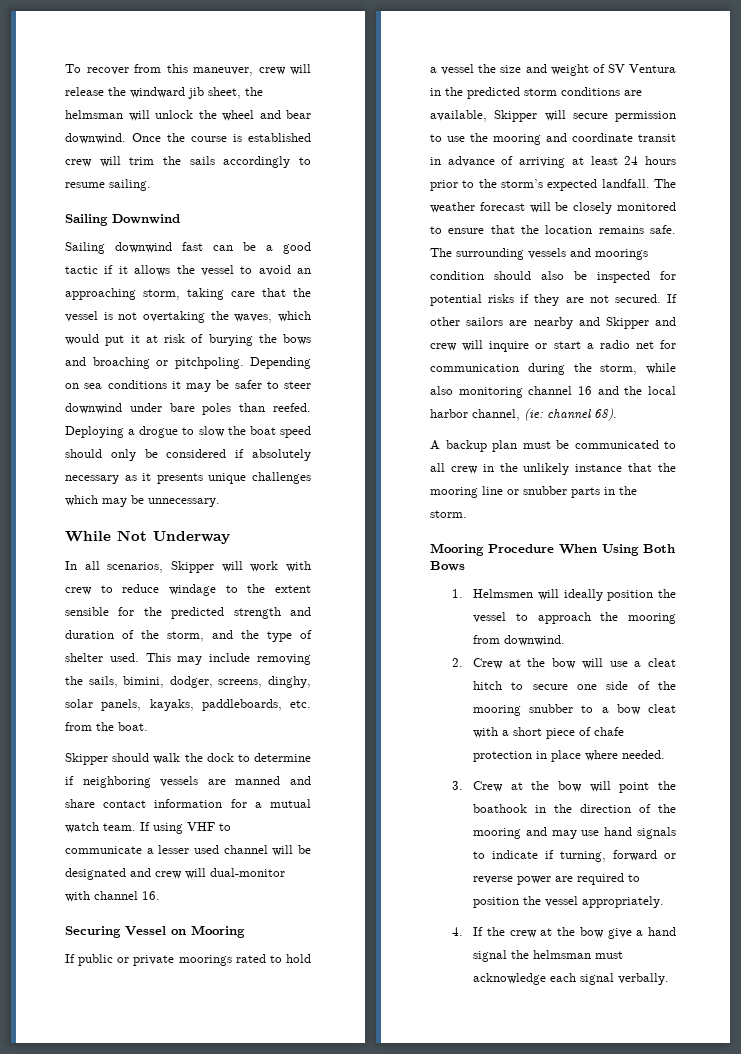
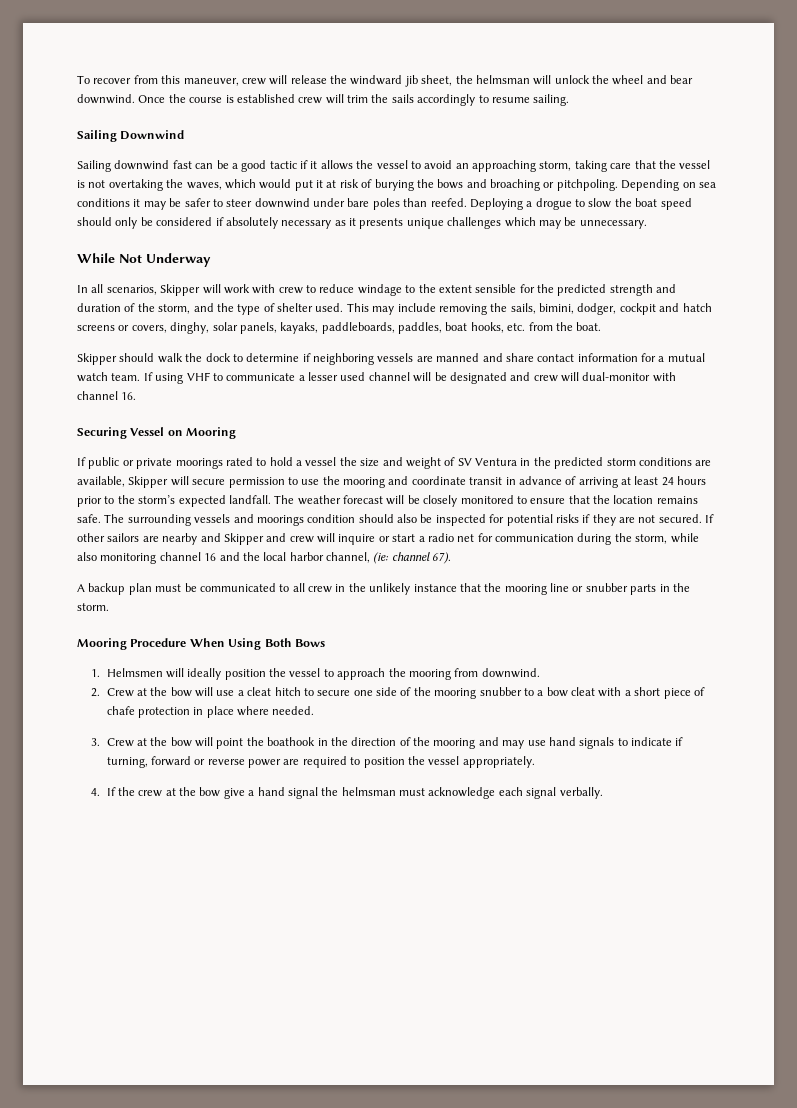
[218,679,263,688] screens, -> [619,303,712,315] [77,325,167,333] cockpit and hatch screens or covers,
(282, 705) none -> [398,322,504,334] paddles, boat hooks,
[594,408,617,421] 68). -> [432,552,452,564] 67).

